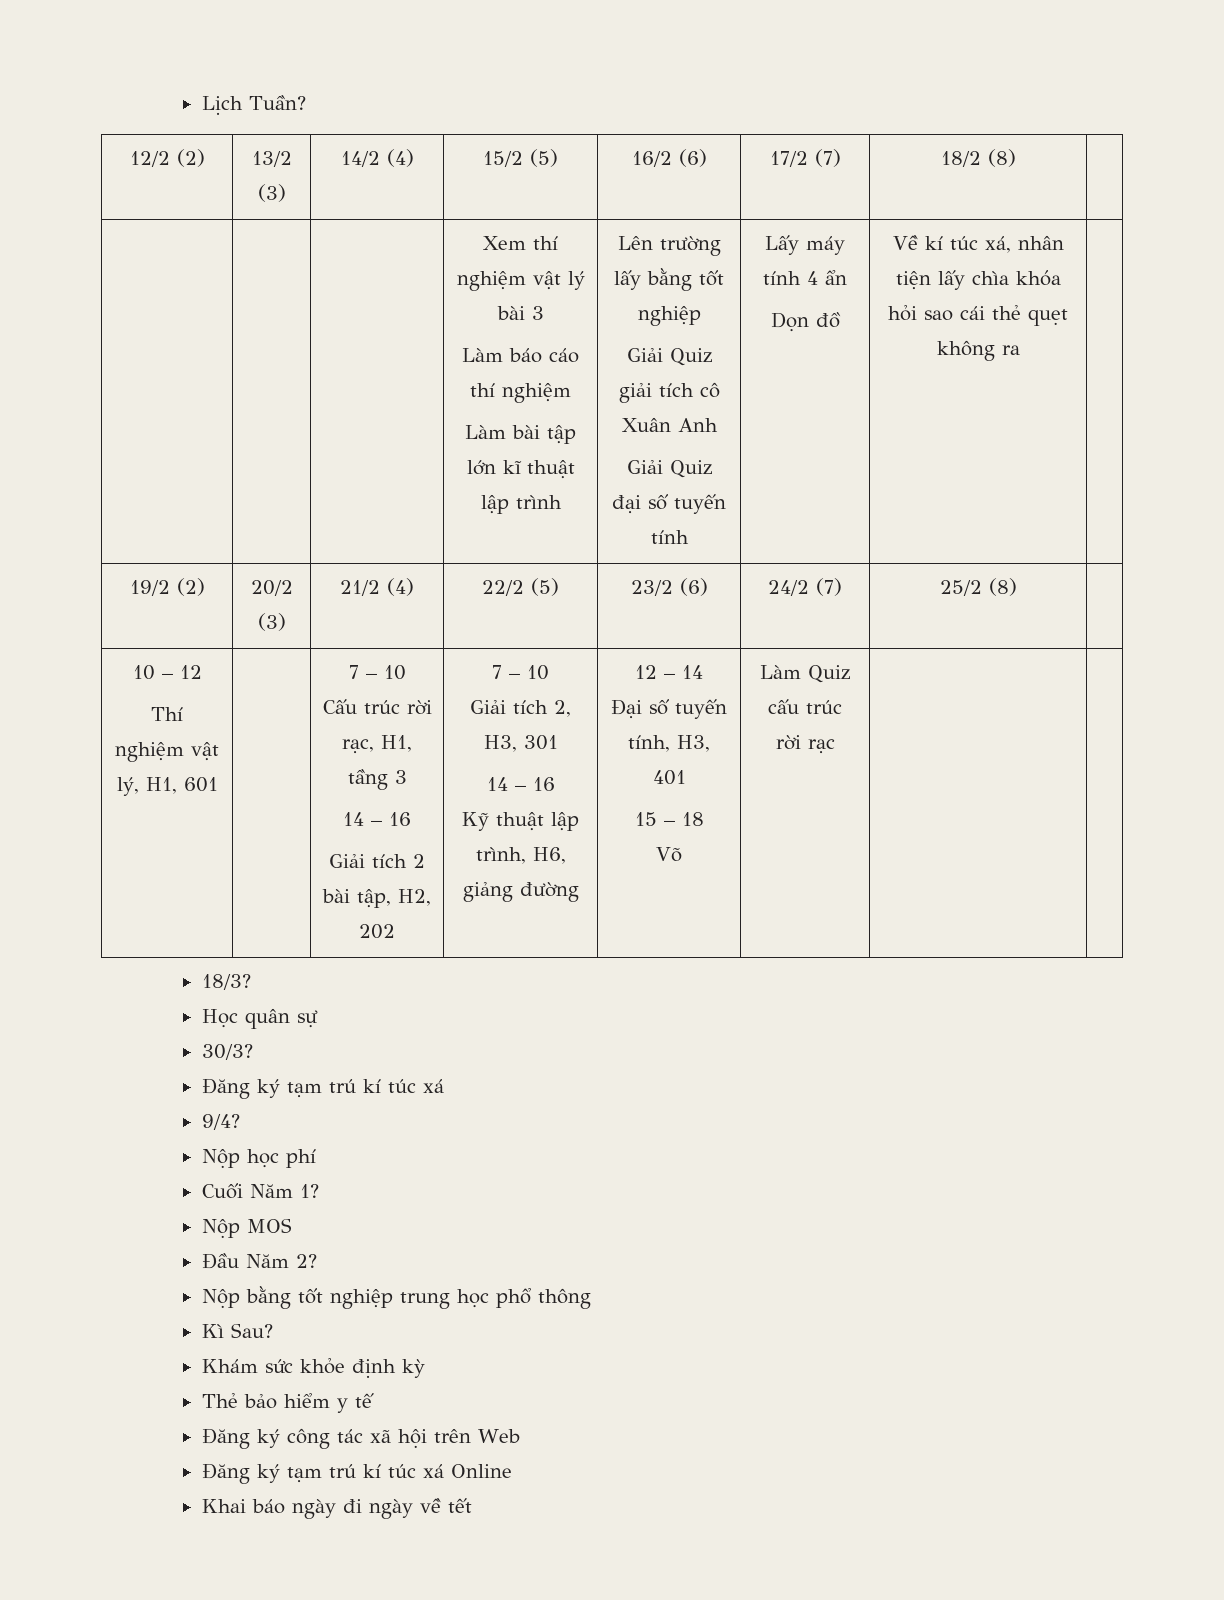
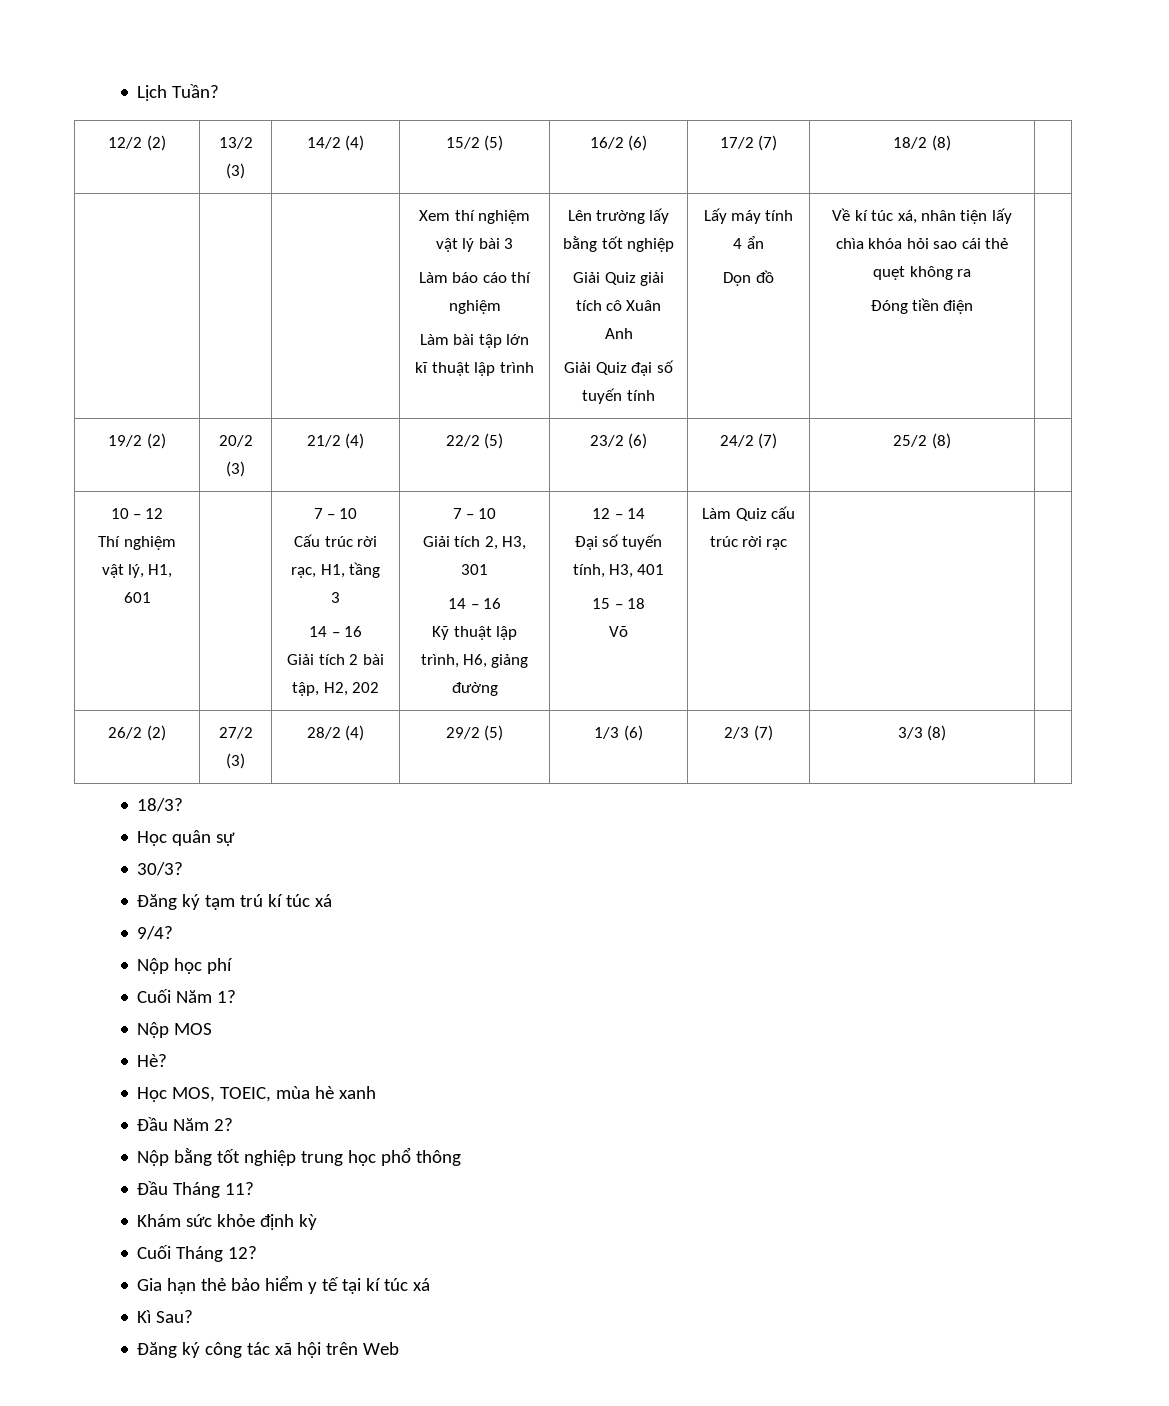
(1020, 350) none -> [870,298,974,314] // Đóng tiền điện
(835, 746) none -> [108,725,166,741] [218,727,253,739] [226,753,245,769] [306,725,365,741] [445,725,504,741] [594,725,643,741] [724,725,773,741] [897,725,947,741] // 26/2 (2) | 27/2 (3) | 28/2 (4) | 29/2 (5) | 1/3 (6) | 2/3 (7) | 3/3 (8) |
(292, 1225) none -> [137,1054,168,1067] [137,1086,377,1102] // Hè? // Học MOS, TOEIC, mùa hè xanh
[201,1323,273,1338] Kì Sau? -> [137,1181,255,1198] Đầu Tháng 11?
[201,1393,374,1413] Thẻ bảo hiểm y tế -> [137,1245,258,1262] [137,1275,431,1294] [137,1310,194,1323] Cuối Tháng 12? // Gia hạn thẻ bảo hiểm y tế tại kí túc xá // Kì Sau?
[201,1463,512,1484] [201,1498,472,1519] // Đăng ký tạm trú kí túc xá Online // Khai báo ngày đi ngày về tết -> (400, 1348) none

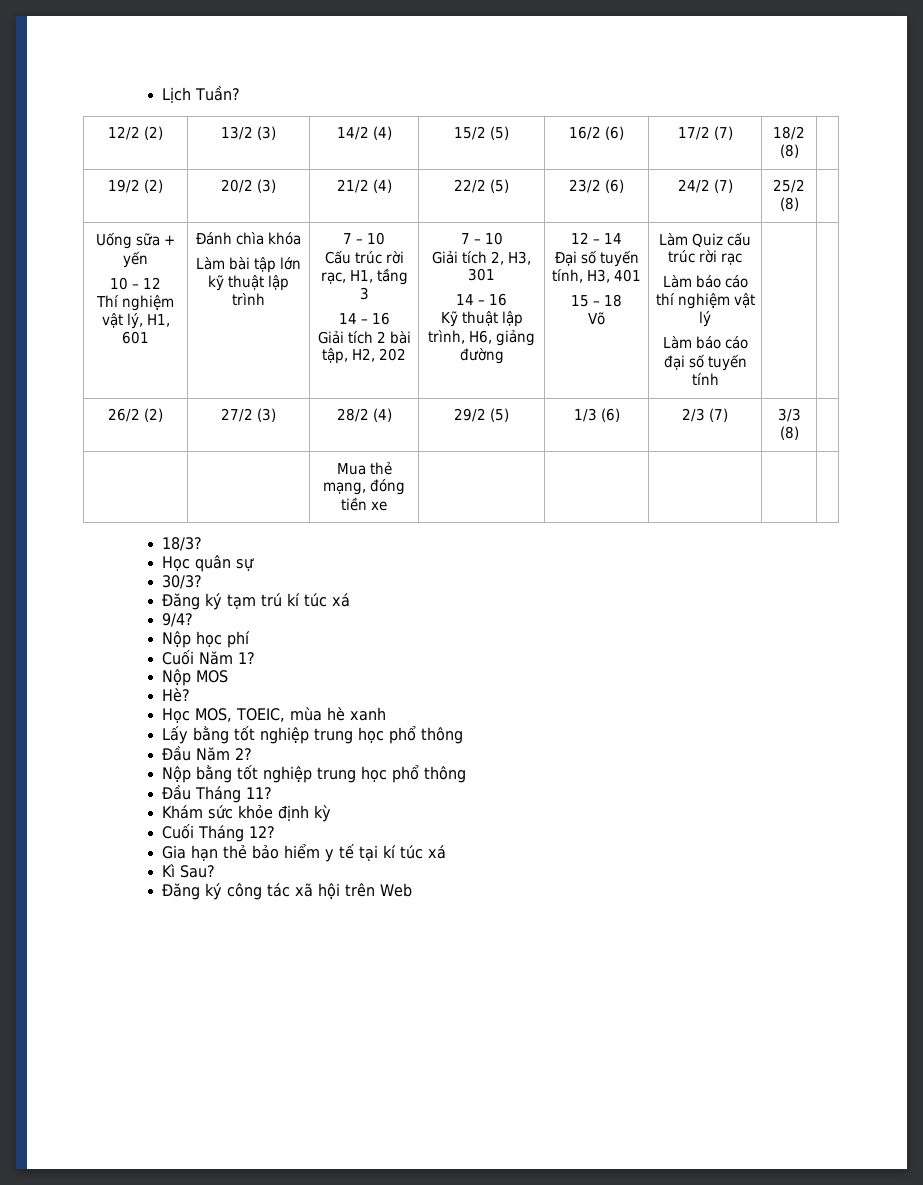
[419,210,530,224] [435,238,514,252] [418,272,532,283] [448,300,501,314] [419,334,530,348] [415,362,534,376] [567,208,670,224] [563,236,674,252] [573,272,664,286] [575,300,662,311] [604,328,633,339] [564,360,674,376] [582,388,655,404] [703,208,794,224] [733,236,764,249] [723,270,774,286] [832,208,1012,224] [835,238,1009,249] [873,266,971,280] [870,298,974,314] // | | | Xem thí nghiệm vật lý bài 3 // Làm báo cáo thí nghiệm // Làm bài tập lớn kĩ thuật lập trình | Lên trường lấy bằng tốt nghiệp // Giải Quiz giải tích cô Xuân Anh // Giải Quiz đại số tuyến tính | Lấy máy tính 4 ẩn // Dọn đồ | Về kí túc xá, nhân tiện lấy chìa khóa hỏi sao cái thẻ quẹt không ra // Đóng tiền điện | -> (799, 151) none
(951, 441) none -> [96,232,175,249] [123,251,148,268] Uống sữa + yến //
(151, 597) none -> [196,232,301,245] [196,257,301,273] [208,275,289,291] [231,293,265,305] Đánh chìa khóa // Làm bài tập lớn kỹ thuật lập trình
(788, 544) none -> [662,275,748,288] [655,293,755,309] [699,311,711,327] [662,336,748,349] [663,354,747,371] [691,373,719,385] // Làm báo cáo thí nghiệm vật lý // Làm báo cáo đại số tuyến tính
(947, 733) none -> [336,461,392,475] [323,479,405,495] [341,497,387,511] // | | Mua thẻ mạng, đóng tiền xe | | | | |
(377, 1092) none -> [162,726,464,744] // Lấy bằng tốt nghiệp trung học phổ thông

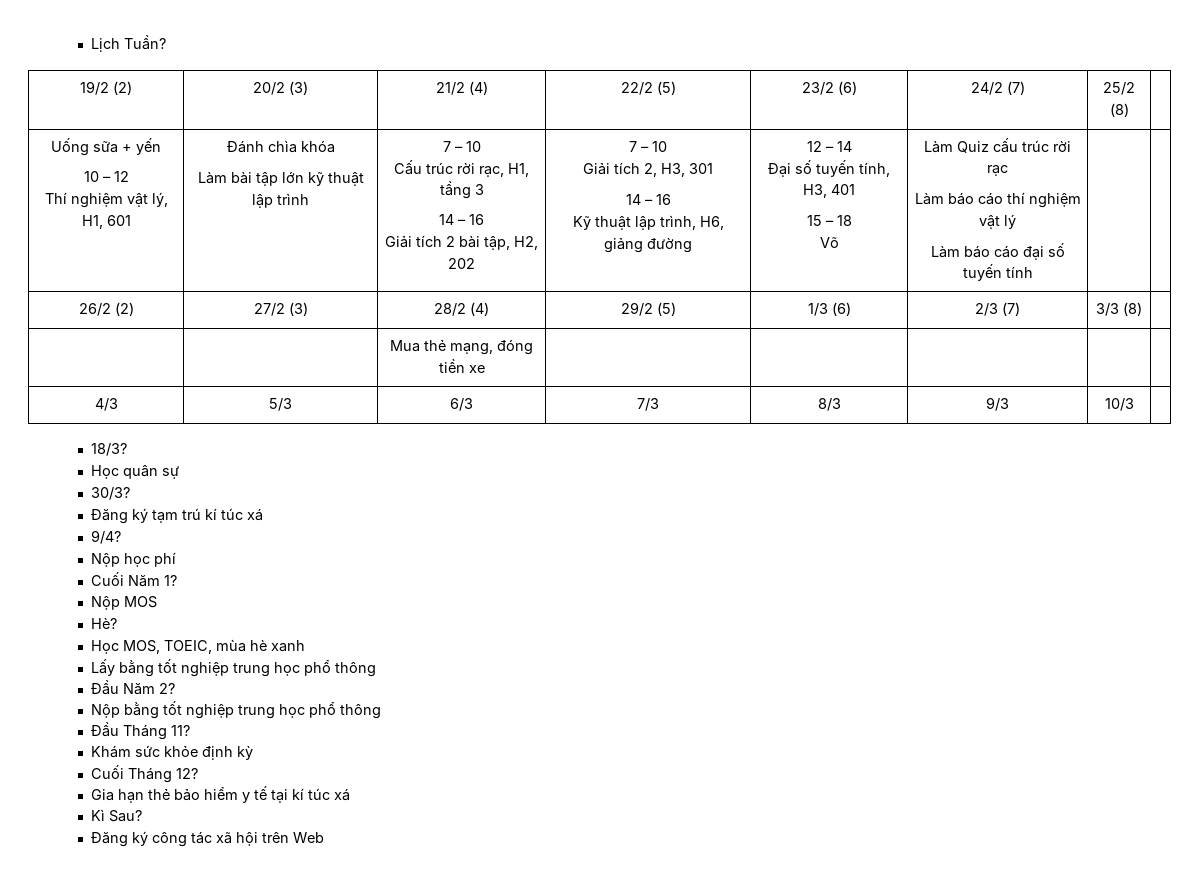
[108,126,163,140] [220,126,276,140] [336,126,392,140] [454,126,509,140] [569,126,624,140] [677,126,733,140] [773,126,805,140] [779,144,799,158] // 12/2 (2) | 13/2 (3) | 14/2 (4) | 15/2 (5) | 16/2 (6) | 17/2 (7) | 18/2 (8) | -> (167, 42) none
(387, 506) none -> [94,398,118,411] [269,398,292,411] [450,398,473,411] [637,398,659,411] [817,398,841,411] [986,397,1009,411] [1104,398,1134,411] // 4/3 | 5/3 | 6/3 | 7/3 | 8/3 | 9/3 | 10/3 |

